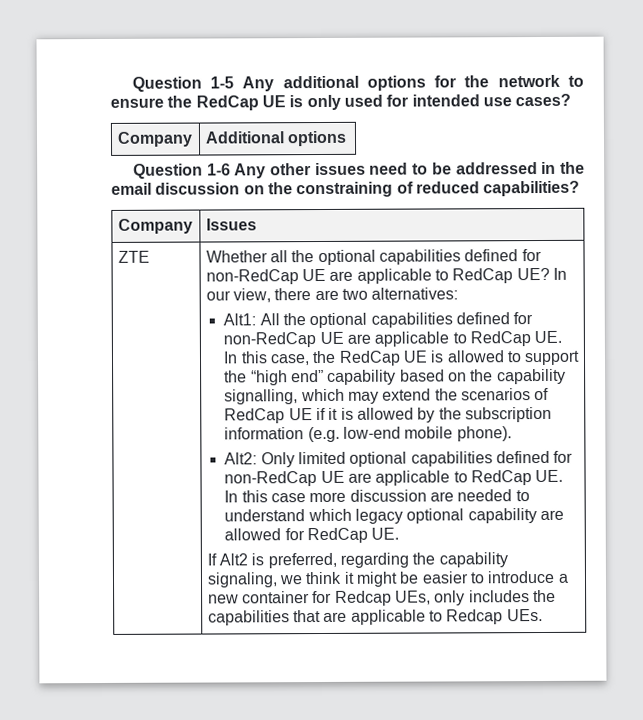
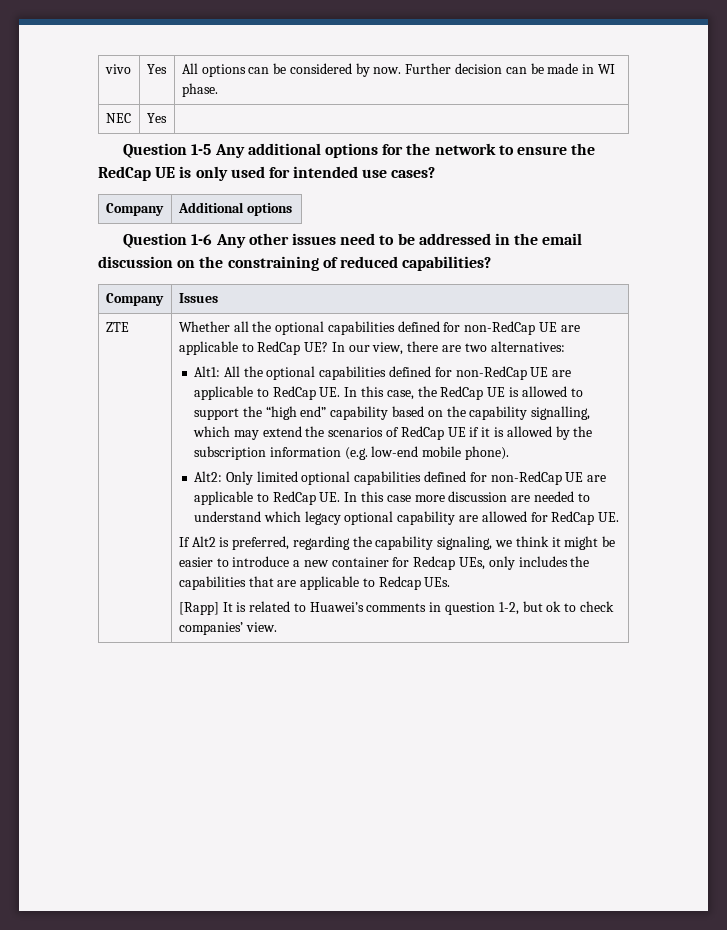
(131, 84) none -> [104,64,131,74] [146,64,167,74] [181,63,615,77] [181,83,218,97] [105,113,131,123] [146,113,167,123] vivo | Yes | All options can be considered by now. Further decision can be made in WI phase. // NEC | Yes | //
(543, 615) none -> [178,601,614,615] [178,622,277,635] // [Rapp] It is related to Huawei’s comments in question 1-2, but ok to check companies’ view.

